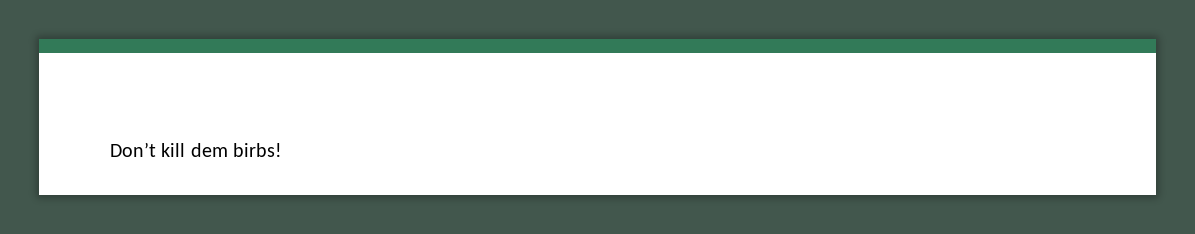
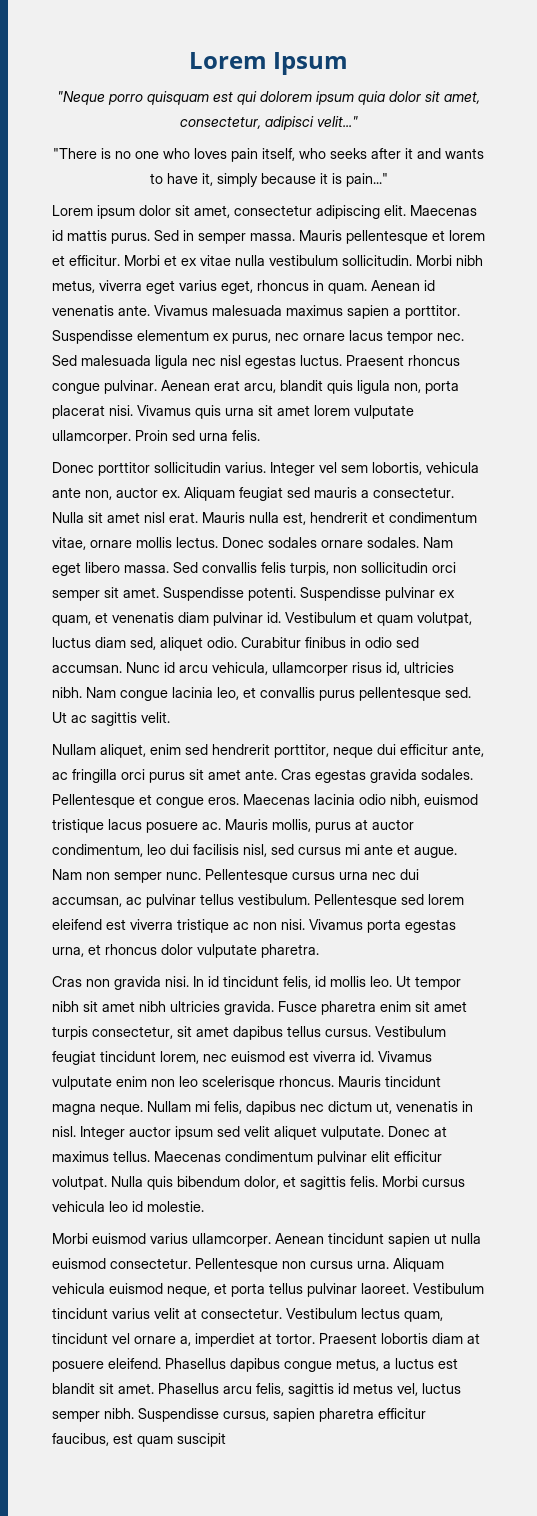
[110,142,283,157] Don’t kill dem birbs! -> [188,52,349,75] [57,91,480,105] [179,116,358,130] [53,148,484,162] [149,173,388,187] [52,205,477,219] [52,230,485,244] [52,255,483,266] [52,280,435,294] [52,305,460,319] [52,330,464,344] [52,355,460,369] [52,380,459,394] [52,405,414,419] [52,430,260,444] [52,462,479,476] [52,487,454,501] [52,512,477,525] [52,537,453,550] [52,562,456,576] [52,587,455,601] [52,612,472,626] [52,637,419,651] [52,662,454,676] [52,687,471,701] [52,712,170,726] [52,744,484,758] [52,769,473,783] [52,794,478,808] [52,819,414,833] [52,844,457,858] [52,869,419,883] [52,894,464,908] [52,919,456,933] [52,944,319,958] [52,976,461,990] [52,1001,467,1015] [52,1026,446,1040] [52,1051,432,1065] [52,1076,441,1090] [52,1101,473,1115] [52,1126,447,1140] [52,1151,442,1165] [52,1176,465,1190] [52,1201,204,1212] [52,1233,481,1247] [52,1258,444,1272] [52,1283,484,1297] [52,1308,443,1322] [52,1333,480,1347] [52,1358,458,1372] [52,1383,461,1397] [52,1408,426,1422] [52,1433,226,1447] Lorem Ipsum // "Neque porro quisquam est qui dolorem ipsum quia dolor sit amet, consectetur, adipisci velit..." // "There is no one who loves pain itself, who seeks after it and wants to have it, simply because it is pain..." // Lorem ipsum dolor sit amet, consectetur adipiscing elit. Maecenas id mattis purus. Sed in semper massa. Mauris pellentesque et lorem et efficitur. Morbi et ex vitae nulla vestibulum sollicitudin. Morbi nibh metus, viverra eget varius eget, rhoncus in quam. Aenean id venenatis ante. Vivamus malesuada maximus sapien a porttitor. Suspendisse elementum ex purus, nec ornare lacus tempor nec. Sed malesuada ligula nec nisl egestas luctus. Praesent rhoncus congue pulvinar. Aenean erat arcu, blandit quis ligula non, porta placerat nisi. Vivamus quis urna sit amet lorem vulputate ullamcorper. Proin sed urna felis. // Donec porttitor sollicitudin varius. Integer vel sem lobortis, vehicula ante non, auctor ex. Aliquam feugiat sed mauris a consectetur. Nulla sit amet nisl erat. Mauris nulla est, hendrerit et condimentum vitae, ornare mollis lectus. Donec sodales ornare sodales. Nam eget libero massa. Sed convallis felis turpis, non sollicitudin orci semper sit amet. Suspendisse potenti. Suspendisse pulvinar ex quam, et venenatis diam pulvinar id. Vestibulum et quam volutpat, luctus diam sed, aliquet odio. Curabitur finibus in odio sed accumsan. Nunc id arcu vehicula, ullamcorper risus id, ultricies nibh. Nam congue lacinia leo, et convallis purus pellentesque sed. Ut ac sagittis velit. // Nullam aliquet, enim sed hendrerit porttitor, neque dui efficitur ante, ac fringilla orci purus sit amet ante. Cras egestas gravida sodales. Pellentesque et congue eros. Maecenas lacinia odio nibh, euismod tristique lacus posuere ac. Mauris mollis, purus at auctor condimentum, leo dui facilisis nisl, sed cursus mi ante et augue. Nam non semper nunc. Pellentesque cursus urna nec dui accumsan, ac pulvinar tellus vestibulum. Pellentesque sed lorem eleifend est viverra tristique ac non nisi. Vivamus porta egestas urna, et rhoncus dolor vulputate pharetra. // Cras non gravida nisi. In id tincidunt felis, id mollis leo. Ut tempor nibh sit amet nibh ultricies gravida. Fusce pharetra enim sit amet turpis consectetur, sit amet dapibus tellus cursus. Vestibulum feugiat tincidunt lorem, nec euismod est viverra id. Vivamus vulputate enim non leo scelerisque rhoncus. Mauris tincidunt magna neque. Nullam mi felis, dapibus nec dictum ut, venenatis in nisl. Integer auctor ipsum sed velit aliquet vulputate. Donec at maximus tellus. Maecenas condimentum pulvinar elit efficitur volutpat. Nulla quis bibendum dolor, et sagittis felis. Morbi cursus vehicula leo id molestie. // Morbi euismod varius ullamcorper. Aenean tincidunt sapien ut nulla euismod consectetur. Pellentesque non cursus urna. Aliquam vehicula euismod neque, et porta tellus pulvinar laoreet. Vestibulum tincidunt varius velit at consectetur. Vestibulum lectus quam, tincidunt vel ornare a, imperdiet at tortor. Praesent lobortis diam at posuere eleifend. Phasellus dapibus congue metus, a luctus est blandit sit amet. Phasellus arcu felis, sagittis id metus vel, luctus semper nibh. Suspendisse cursus, sapien pharetra efficitur faucibus, est quam suscipit

